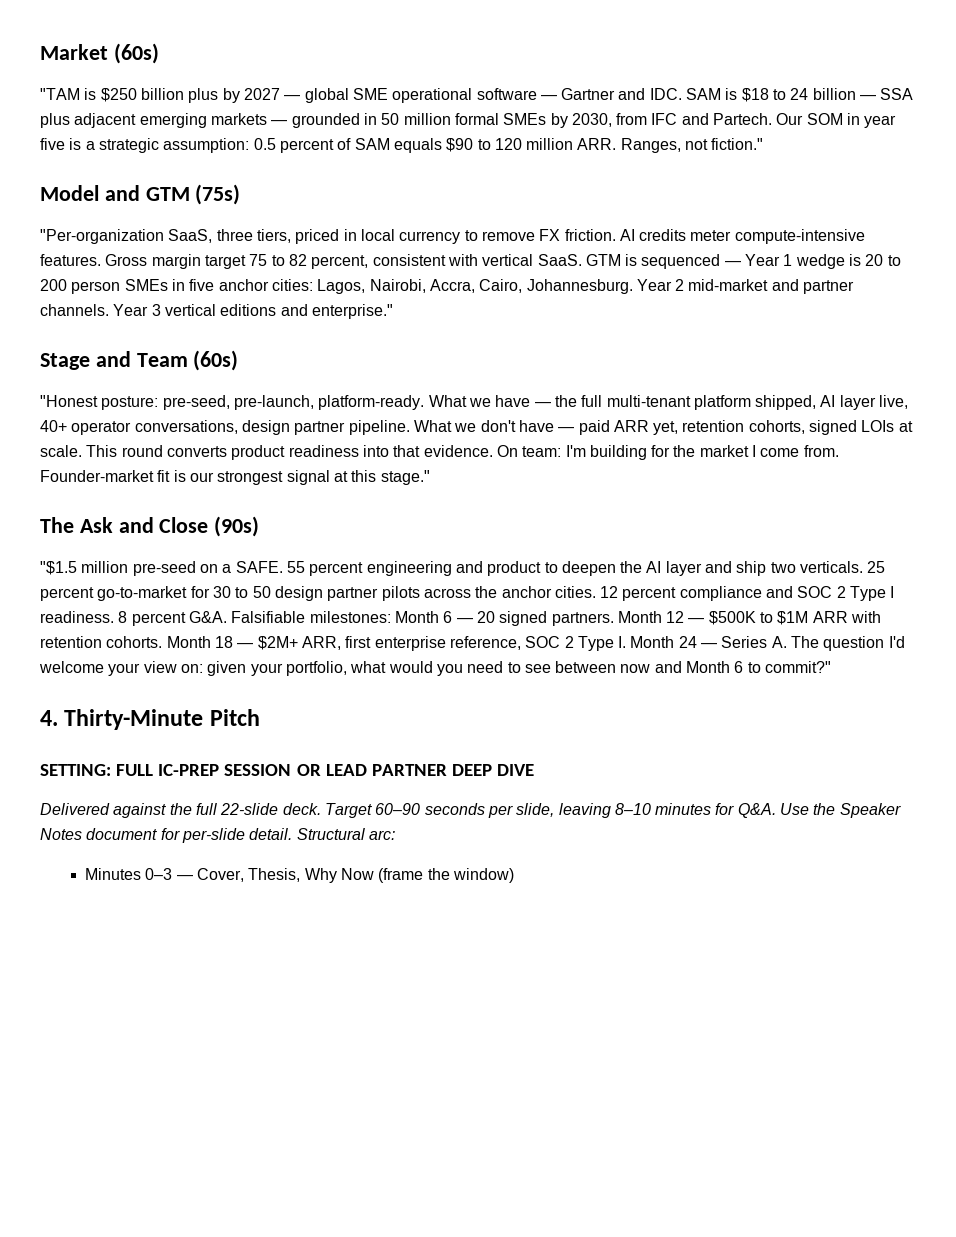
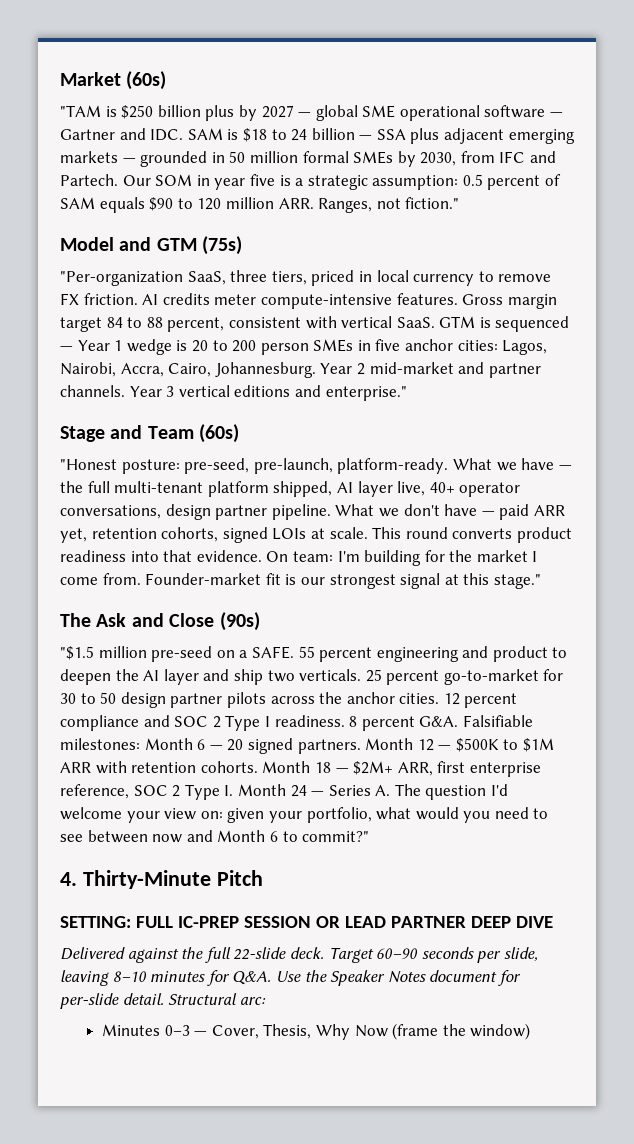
[249,254,307,266] 75 to 82 -> [106,317,163,328] 84 to 88

